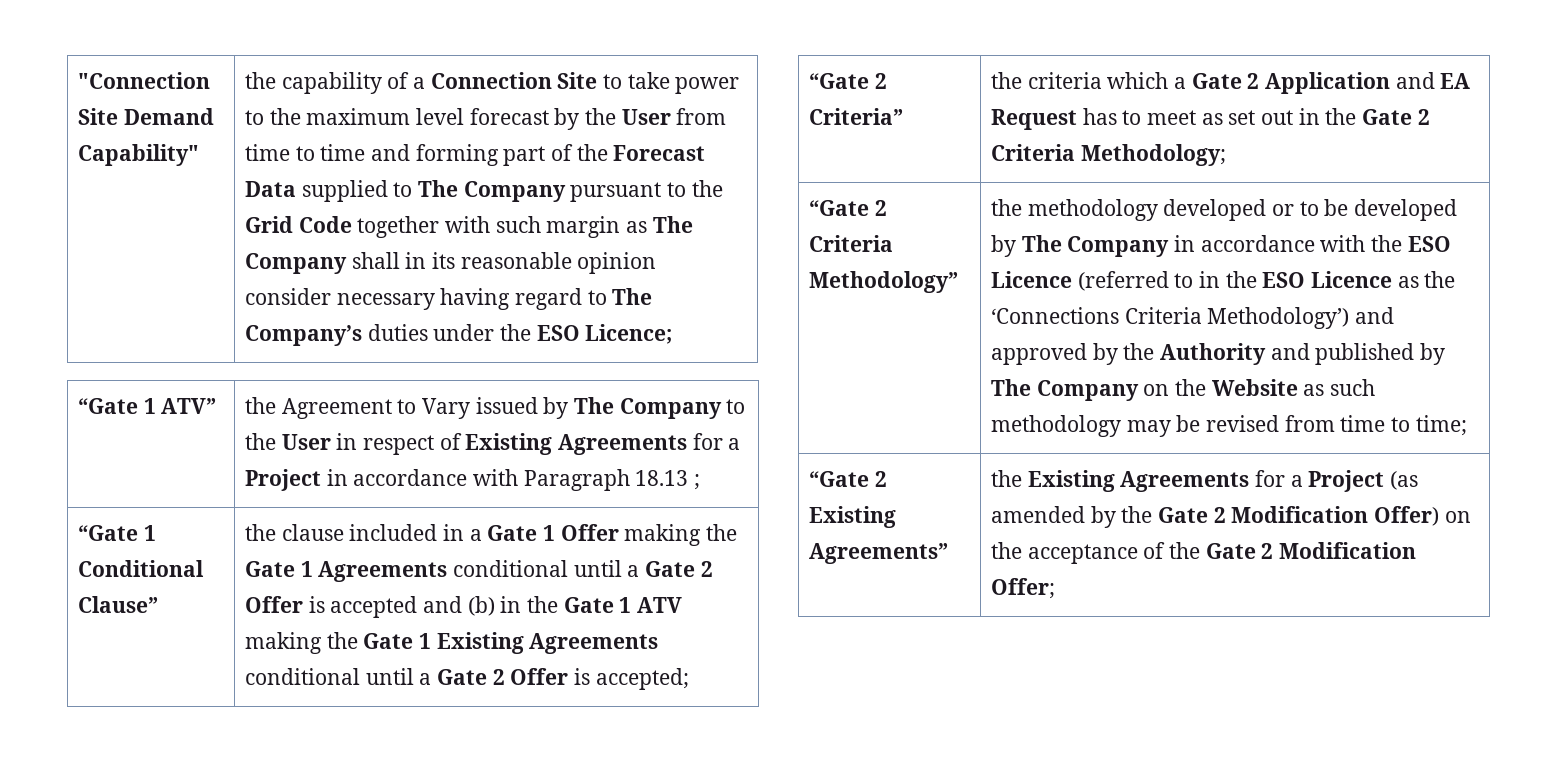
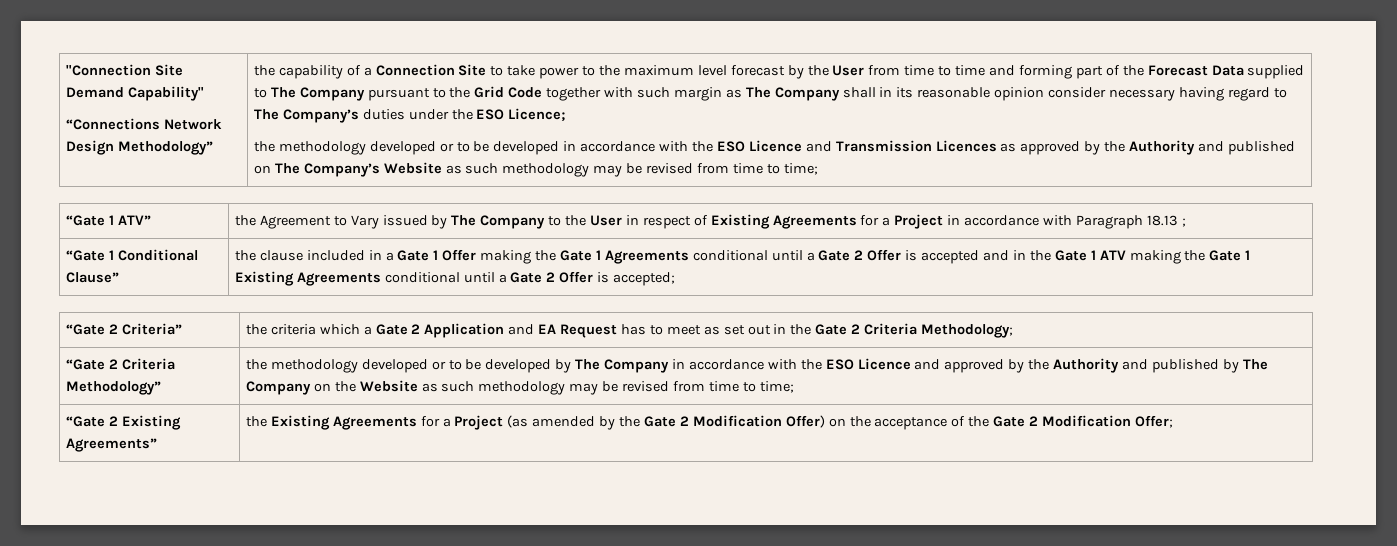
(200, 155) none -> [65,118,222,130] [65,140,213,155] // “Connections Network Design Methodology”
(673, 334) none -> [253,140,1295,155] [253,162,818,177] // the methodology developed or to be developed in accordance with the ESO Licence and Transmission Licences as approved by the Authority and published on The Company’s Website as such methodology may be revised from time to time;
[467,596,495,616] (b) -> (1010, 255) none
[1077,271,1456,291] [991,307,1350,329] (referred to in the ESO Licence as the ‘Connections Criteria Methodology’) -> (911, 364) none

